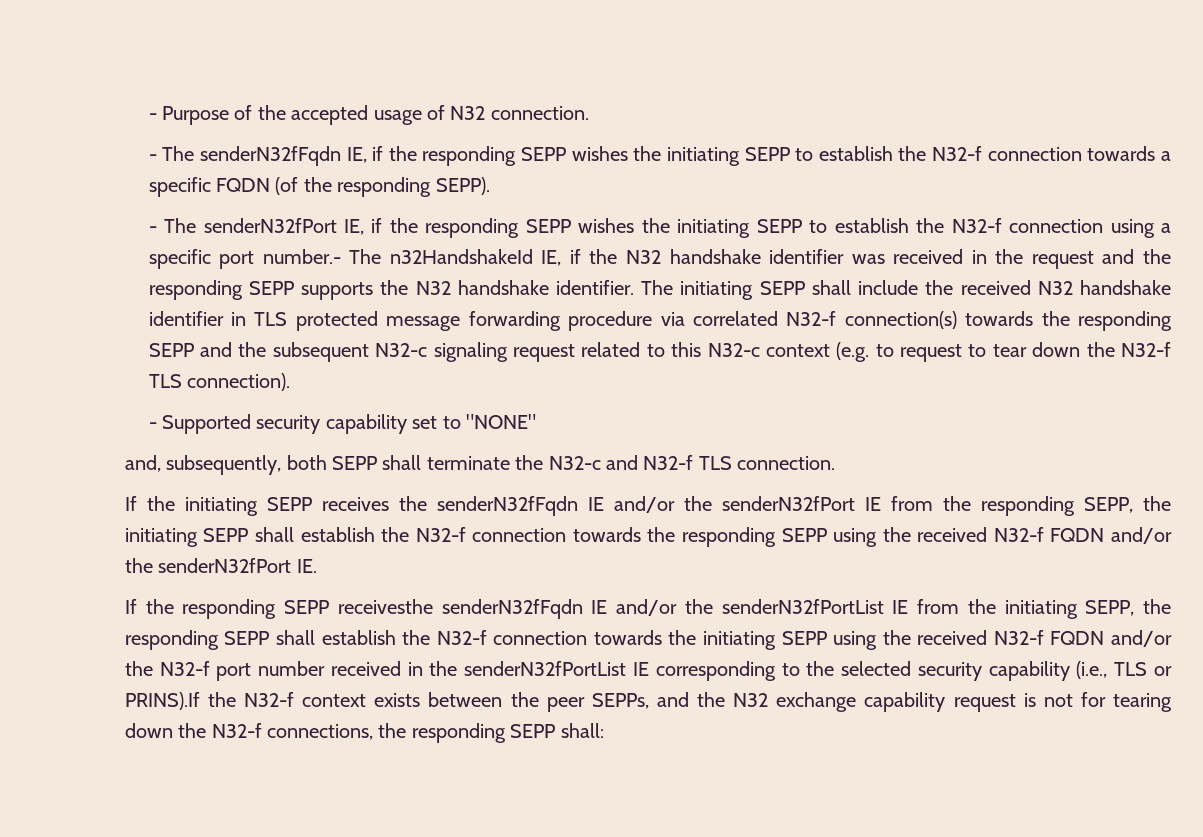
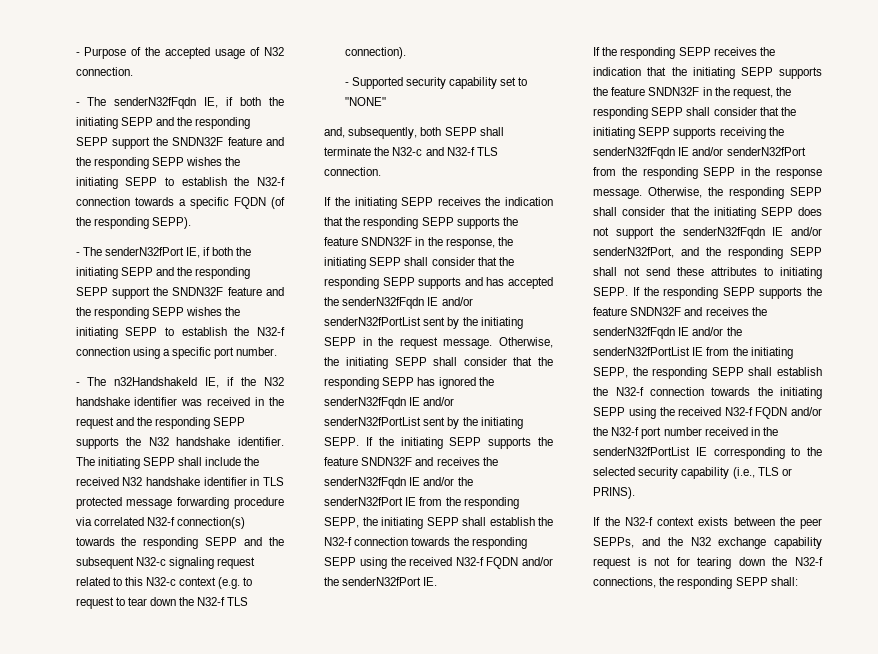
(384, 153) none -> [240,97,285,106] [75,117,250,129] [75,137,284,149] both the initiating SEPP and the responding SEPP support the SNDN32F feature and
(383, 225) none -> [212,247,252,256] [75,267,250,279] [75,287,284,299] both the initiating SEPP and the responding SEPP support the SNDN32F feature and
[262,249,341,264] number.- -> [236,347,278,356] [75,382,80,386] number. // -
(427, 503) none -> [504,197,553,206] [324,217,518,229] [324,237,513,249] [324,257,514,269] [324,277,553,289] [324,297,473,309] [324,317,523,329] [324,337,553,349] [324,357,553,369] [324,377,494,389] [324,397,455,409] [324,417,523,429] [324,437,553,449] [324,457,498,466] indication that the responding SEPP supports the feature SNDN32F in the response, the initiating SEPP shall consider that the responding SEPP supports and has accepted the senderN32fFqdn IE and/or senderN32fPortList sent by the initiating SEPP in the request message. Otherwise, the initiating SEPP shall consider that the responding SEPP has ignored the senderN32fFqdn IE and/or senderN32fPortList sent by the initiating SEPP. If the initiating SEPP supports the feature SNDN32F and receives the
[337,599,433,614] receivesthe -> [713,47,775,56] [593,67,822,79] [593,87,791,99] [593,107,796,119] [593,127,784,139] [593,147,806,159] [593,167,822,179] [593,187,822,199] [593,207,822,219] [593,227,822,239] [593,247,822,259] [593,267,822,279] [593,287,822,299] [593,307,767,316] receives the indication that the initiating SEPP supports the feature SNDN32F in the request, the responding SEPP shall consider that the initiating SEPP supports receiving the senderN32fFqdn IE and/or senderN32fPort from the responding SEPP in the response message. Otherwise, the responding SEPP shall consider that the initiating SEPP does not support the senderN32fFqdn IE and/or senderN32fPort, and the responding SEPP shall not send these attributes to initiating SEPP. If the responding SEPP supports the feature SNDN32F and receives the
[124,692,200,710] PRINS).If -> [593,487,636,499] [593,517,601,526] PRINS). // If

